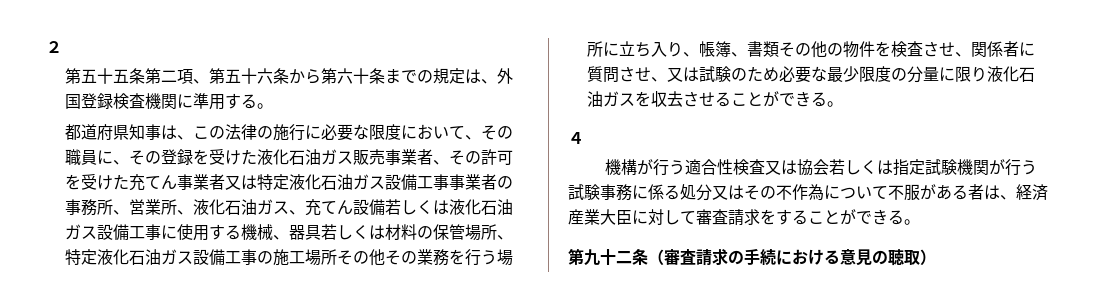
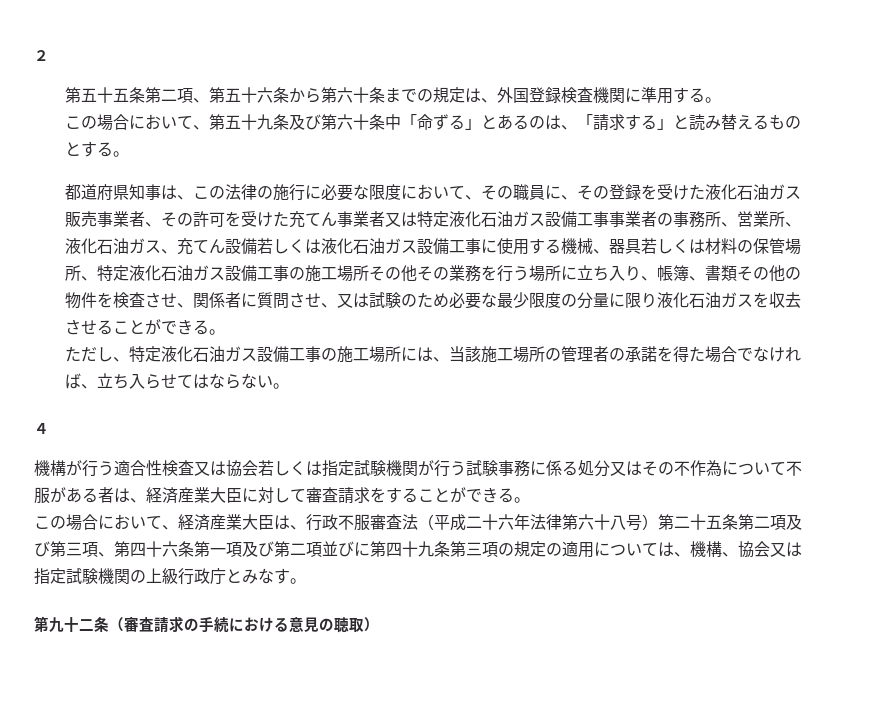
(273, 106) none -> [64,114,801,131] [64,141,129,157] // この場合において、第五十九条及び第六十条中「命ずる」とあるのは、「請求する」と読み替えるものとする。
(843, 104) none -> [64,346,801,363] [64,373,289,389] // ただし、特定液化石油ガス設備工事の施工場所には、当該施工場所の管理者の承諾を得た場合でなければ、立ち入らせてはならない。
(920, 222) none -> [34,514,802,531] [34,541,802,558] [34,568,306,585] // この場合において、経済産業大臣は、行政不服審査法（平成二十六年法律第六十八号）第二十五条第二項及び第三項、第四十六条第一項及び第二項並びに第四十九条第三項の規定の適用については、機構、協会又は指定試験機関の上級行政庁とみなす。

